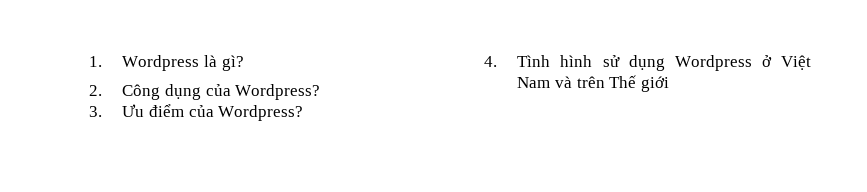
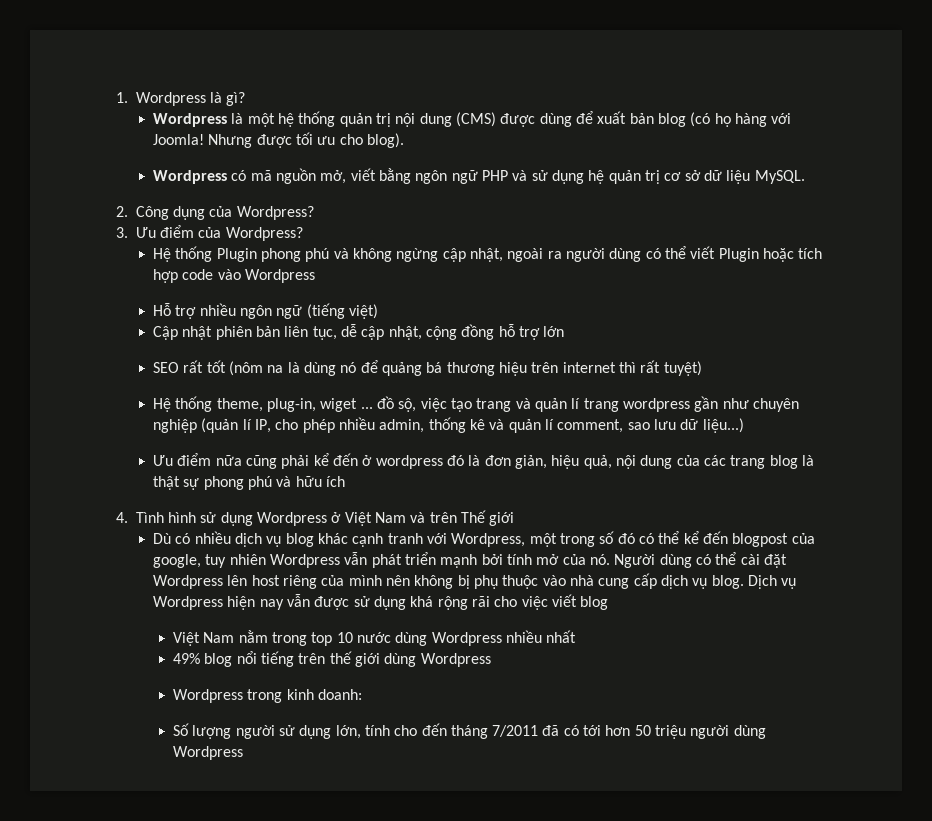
(244, 63) none -> [153,111,792,127] [153,132,405,148] [153,168,805,184] // Wordpress là một hệ thống quản trị nội dung (CMS) được dùng để xuất bản blog (có họ hàng với Joomla! Nhưng được tối ưu cho blog). // Wordpress có mã nguồn mở, viết bằng ngôn ngữ PHP và sử dụng hệ quản trị cơ sở dữ liệu MySQL.
(304, 113) none -> [153,246,823,262] [153,269,316,283] [153,303,379,319] [153,324,565,340] [153,360,702,376] [153,396,799,412] [153,417,744,433] [153,453,814,469] [153,476,346,490] // Hệ thống Plugin phong phú và không ngừng cập nhật, ngoài ra người dùng có thể viết Plugin hoặc tích hợp code vào Wordpress // Hỗ trợ nhiều ngôn ngữ (tiếng việt) // Cập nhật phiên bản liên tục, dễ cập nhật, cộng đồng hỗ trợ lớn // SEO rất tốt (nôm na là dùng nó để quảng bá thương hiệu trên internet thì rất tuyệt) // Hệ thống theme, plug-in, wiget ... đồ sộ, việc tạo trang và quản lí trang wordpress gần như chuyên nghiệp (quản lí IP, cho phép nhiều admin, thống kê và quản lí comment, sao lưu dữ liệu...) // Ưu điểm nữa cũng phải kể đến ở wordpress đó là đơn giản, hiệu quả, nội dung của các trang blog là thật sự phong phú và hữu ích
(669, 84) none -> [153,531,815,547] [153,552,787,568] [153,573,797,589] [153,594,609,610] [172,630,577,646] [172,651,491,667] [172,689,362,703] [172,723,766,739] [172,746,243,760] // Dù có nhiều dịch vụ blog khác cạnh tranh với Wordpress, một trong số đó có thể kể đến blogpost của google, tuy nhiên Wordpress vẫn phát triển mạnh bởi tính mở của nó. Người dùng có thể cài đặt Wordpress lên host riêng của mình nên không bị phụ thuộc vào nhà cung cấp dịch vụ blog. Dịch vụ Wordpress hiện nay vẫn được sử dụng khá rộng rãi cho việc viết blog // Việt Nam nằm trong top 10 nước dùng Wordpress nhiều nhất // 49% blog nổi tiếng trên thế giới dùng Wordpress // Wordpress trong kinh doanh: // Số lượng người sử dụng lớn, tính cho đến tháng 7/2011 đã có tới hơn 50 triệu người dùng Wordpress

